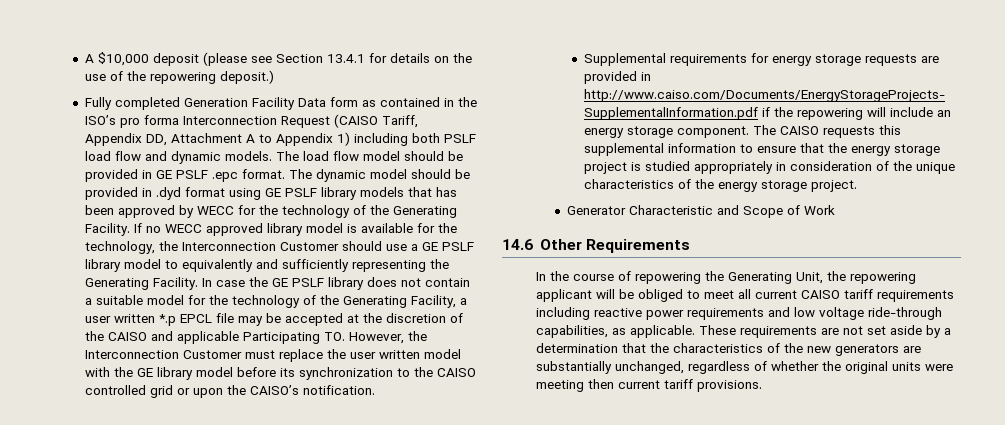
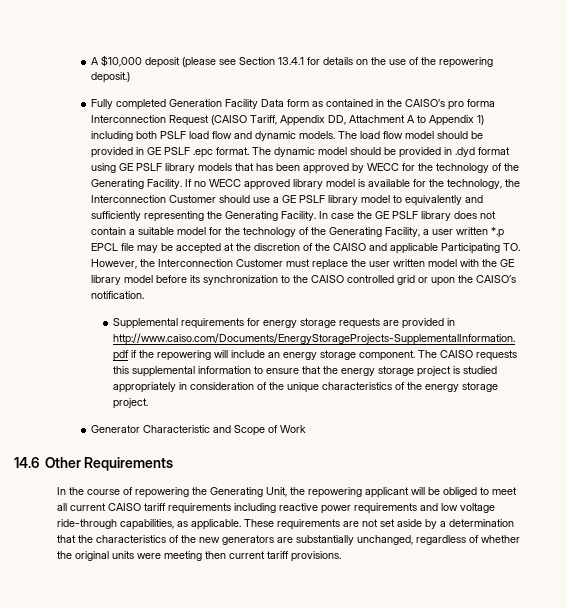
[85,115,117,125] ISO’s -> [404,99,445,107] CAISO’s

